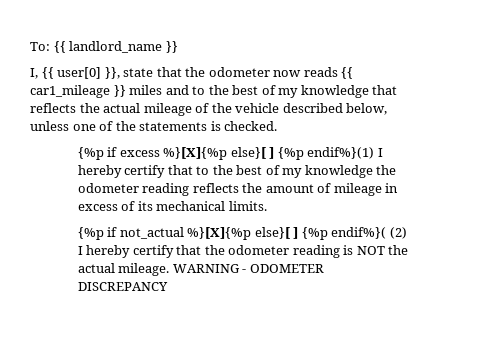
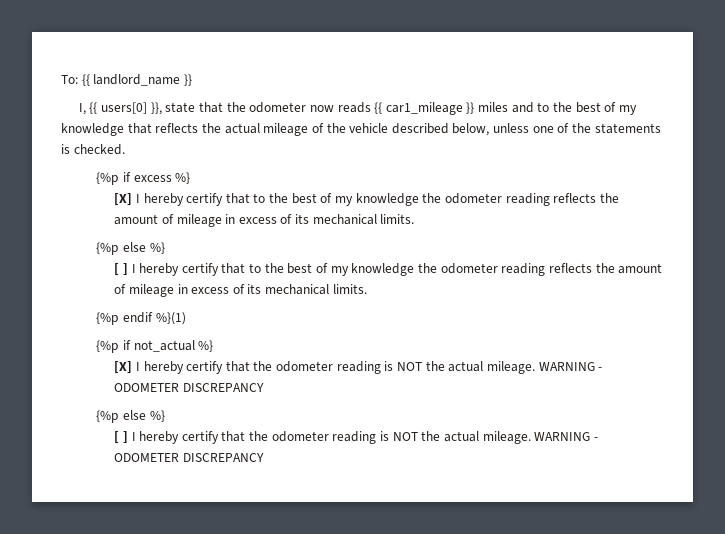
[57,67,102,79] user[0] -> [101,102,148,114] users[0]
[163,147,375,160] %}[X]{%p else}[ ] {%p endif%}(1) -> [175,172,191,184] [114,193,133,206] %} // [X]
[107,227,407,240] if not_actual %}[X]{%p else}[ ] {%p endif%}( (2) -> [123,242,165,254] [114,263,663,276] [114,284,367,297] [96,312,186,325] [96,340,214,353] [114,361,133,374] else %} // [ ] I hereby certify that to the best of my knowledge the odometer reading reflects the amount of mileage in excess of its mechanical limits. // {%p endif %}(1) // {%p if not_actual %} // [X]
(168, 286) none -> [96,410,165,423] [114,431,598,444] [114,453,264,462] // {%p else %} // [ ] I hereby certify that the odometer reading is NOT the actual mileage. WARNING - ODOMETER DISCREPANCY

